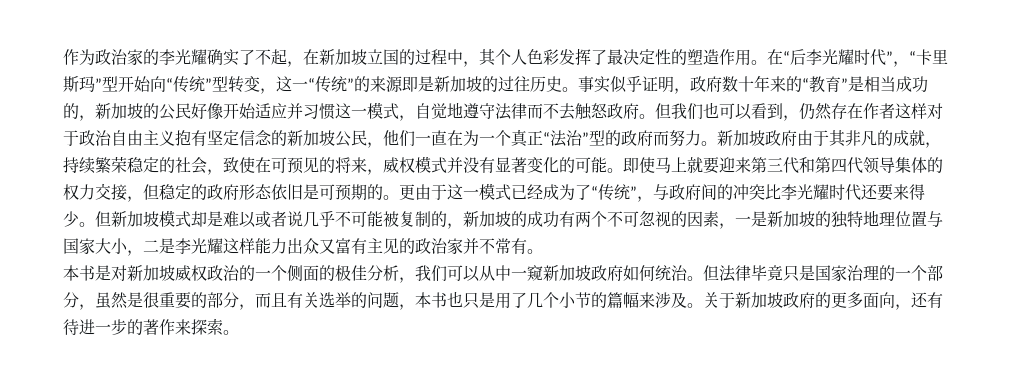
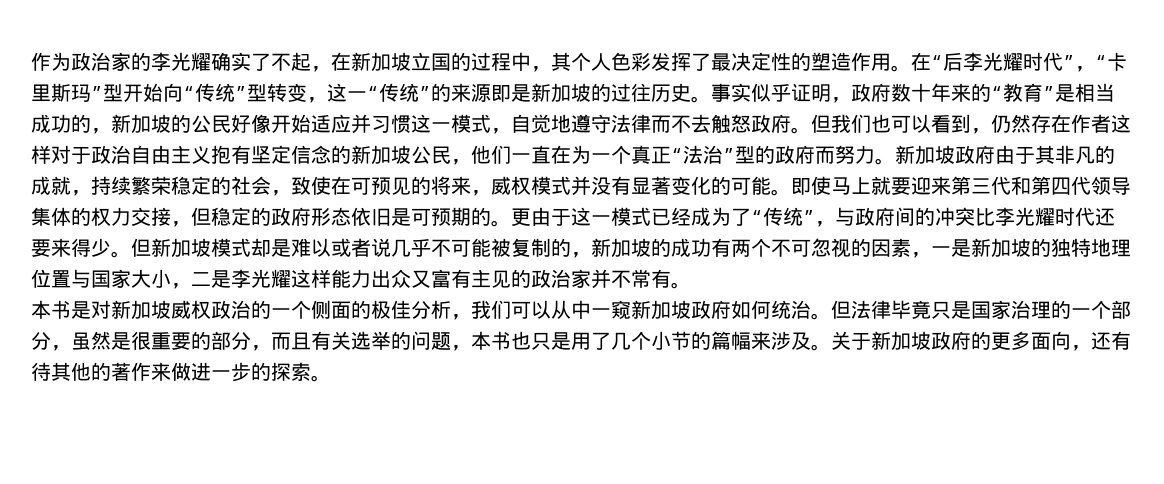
(79, 327) none -> [51,362,191,381] 其他的著作来做
[143,319,191,335] 著作来 -> (271, 371) none

